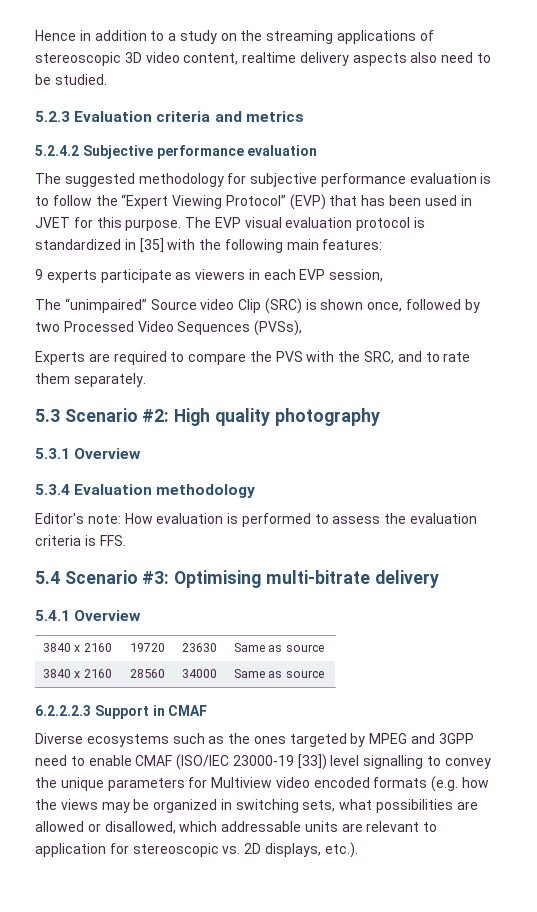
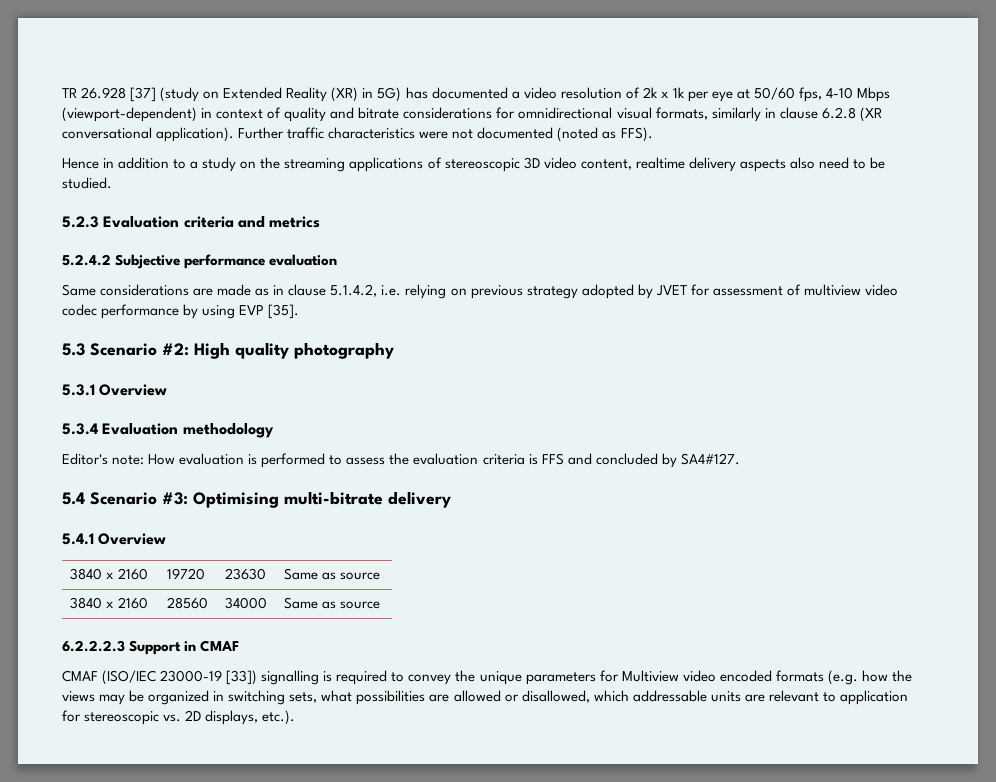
(35, 35) none -> [62,87,891,102] [62,107,882,122] [62,127,653,142] TR 26.928 [37] (study on Extended Reality (XR) in 5G) has documented a video resolution of 2k x 1k per eye at 50/60 fps, 4-10 Mbps (viewport-dependent) in context of quality and bitrate considerations for omnidirectional visual formats, similarly in clause 6.2.8 (XR conversational application). Further traffic characteristics were not documented (noted as FFS). //
[35,173,492,187] [35,194,472,210] [35,217,426,231] [35,238,383,253] [35,269,384,283] [35,298,480,314] [35,320,303,336] [35,351,471,365] [35,373,146,387] The suggested methodology for subjective performance evaluation is to follow the “Expert Viewing Protocol” (EVP) that has been used in JVET for this purpose. The EVP visual evaluation protocol is standardized in [35] with the following main features: // 9 experts participate as viewers in each EVP session, // The “unimpaired” Source video Clip (SRC) is shown once, followed by two Processed Video Sequences (PVSs), // Experts are required to compare the PVS with the SRC, and to rate them separately. -> [62,284,898,299] [62,304,300,319] Same considerations are made as in clause 5.1.4.2, i.e. relying on previous strategy adopted by JVET for assessment of multiview video codec performance by using EVP [35].
[99,535,126,546] FFS. -> [541,453,740,468] FFS and concluded by SA4#127.
[35,733,474,747] [35,755,132,766] Diverse ecosystems such as the ones targeted by MPEG and 3GPP need to enable -> (240, 646) none
[330,755,424,769] level signalling -> [261,670,388,685] signalling is required

